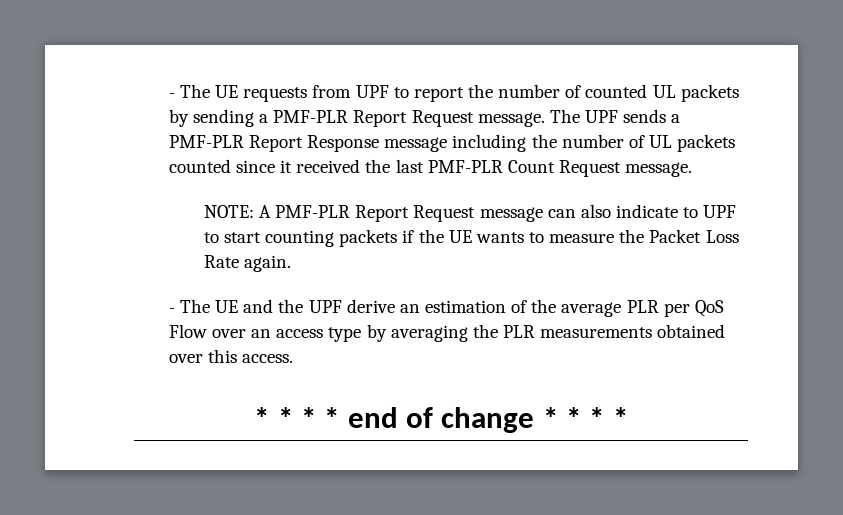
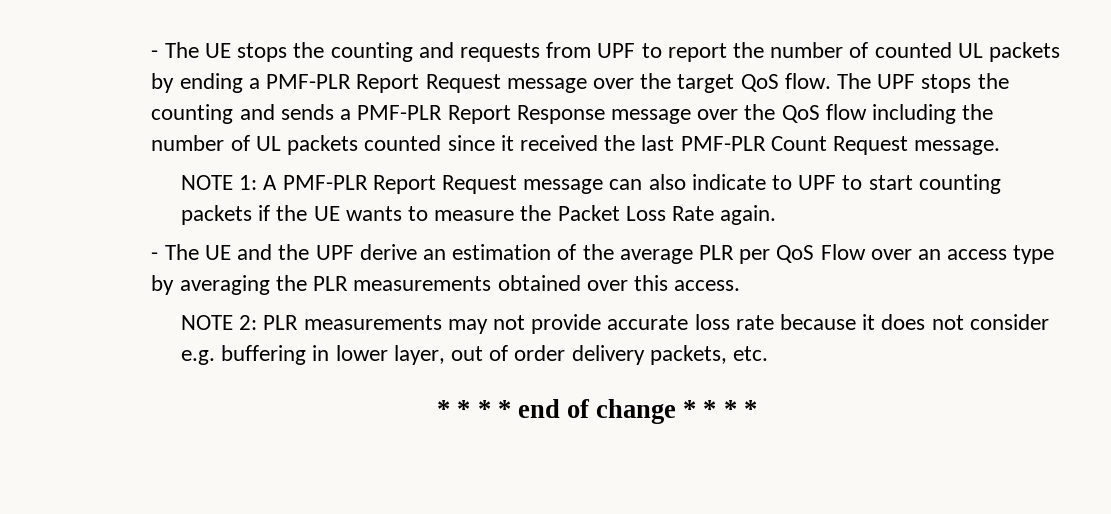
[168,84,239,98] - The UE -> [151,42,454,62] - The UE stops the counting and
[193,109,255,127] sending -> [179,73,243,93] ending
[477,109,619,127] message. The UPF -> [506,73,1009,93] [151,104,275,124] message over the target QoS flow. The UPF stops the counting and
(448, 144) none -> [697,104,867,123] over the QoS flow
[203,205,254,218] NOTE: -> [180,175,258,190] NOTE 1:
(294, 358) none -> [180,314,1049,334] [180,345,768,365] // NOTE 2: PLR measurements may not provide accurate loss rate because it does not consider e.g. buffering in lower layer, out of order delivery packets, etc.

